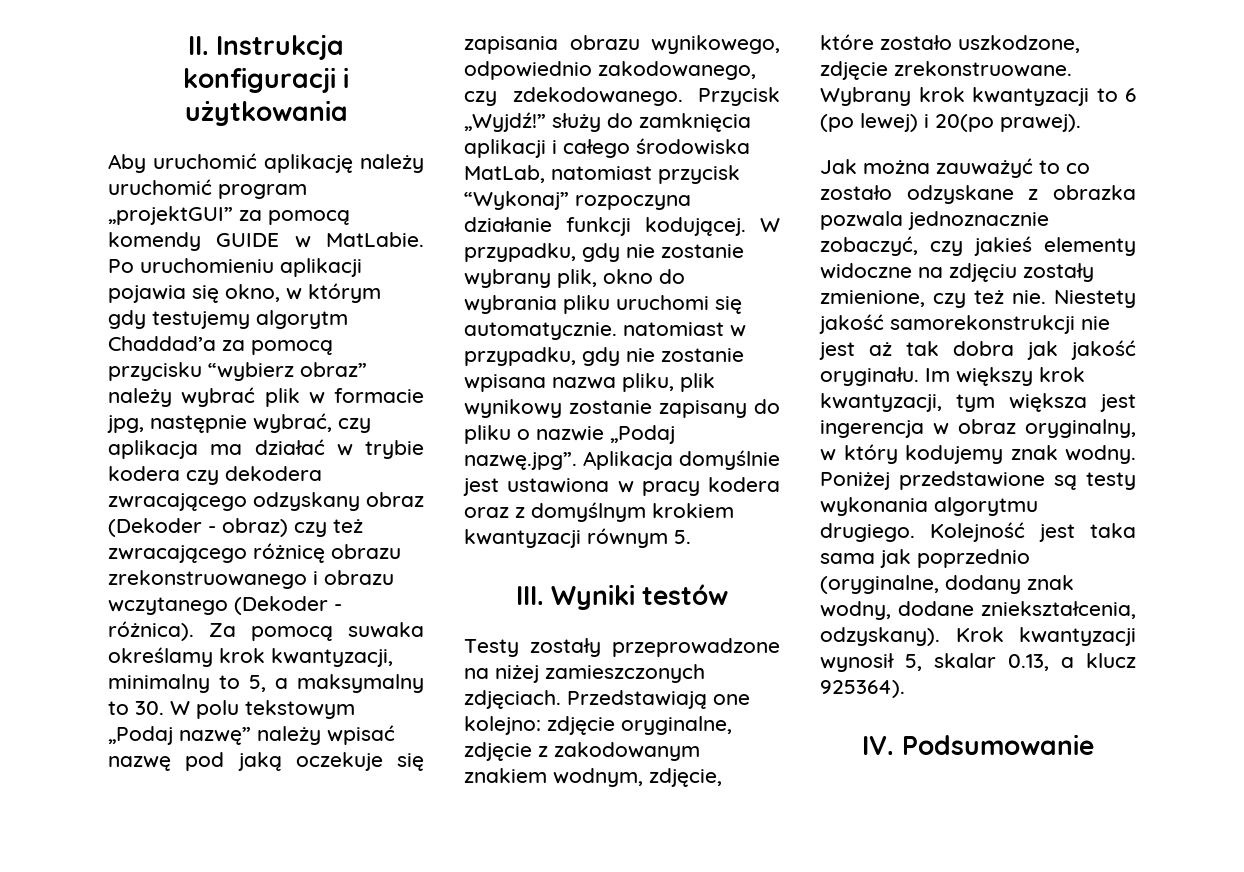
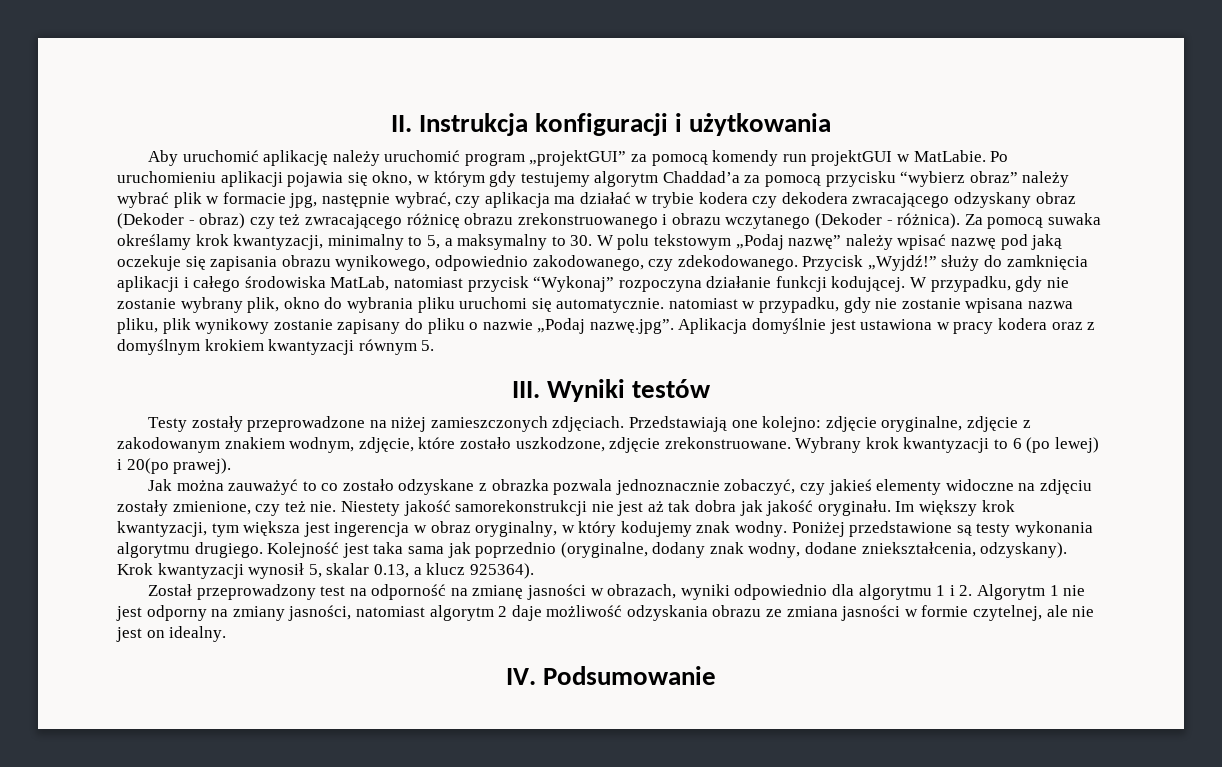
[216,233,280,247] GUIDE -> [782,150,893,166] run projektGUI
(905, 689) none -> [147,584,1086,600] [116,605,1095,621] [116,626,227,642] // Został przeprowadzony test na odporność na zmianę jasności w obrazach, wyniki odpowiednio dla algorytmu 1 i 2. Algorytm 1 nie jest odporny na zmiany jasności, natomiast algorytm 2 daje możliwość odzyskania obrazu ze zmiana jasności w formie czytelnej, ale nie jest on idealny.

